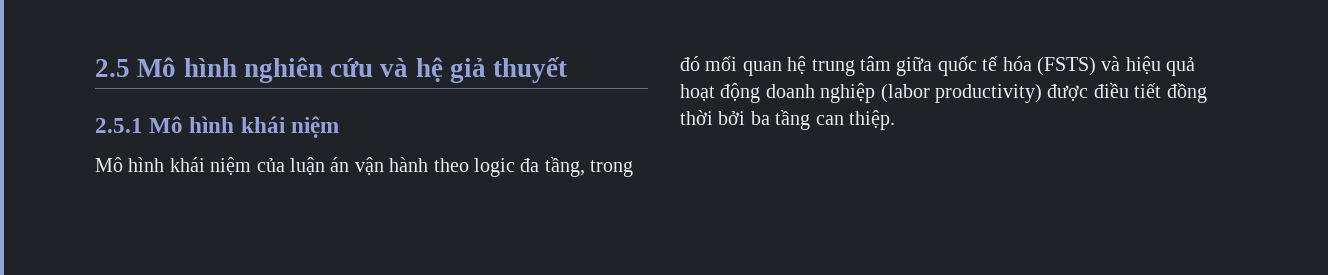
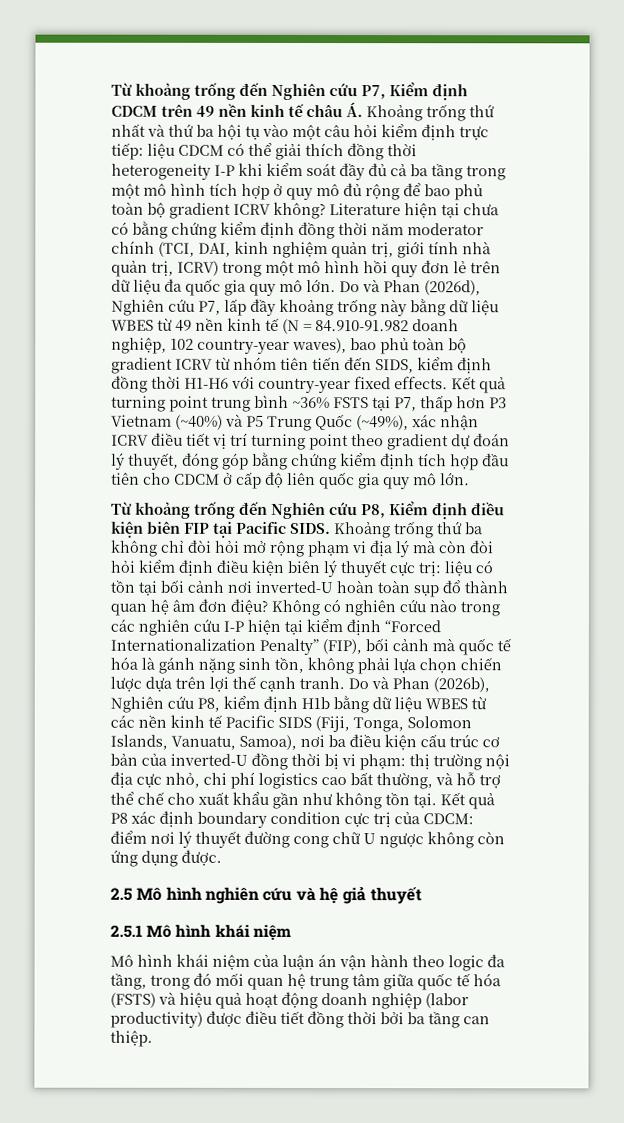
(95, 68) none -> [111,82,468,101] [111,102,495,122] [111,123,489,141] [111,141,417,161] [111,161,506,181] [111,182,483,201] [111,201,499,220] [111,220,484,240] [111,240,491,259] [111,259,501,278] [111,278,481,296] [111,298,499,317] [111,317,459,334] [111,337,467,355] [111,356,492,374] [111,375,506,394] [111,394,507,413] [111,413,479,431] [111,432,510,451] [111,451,509,471] [111,471,470,490] [111,501,505,520] [111,520,483,539] [111,539,494,558] [110,558,494,578] [110,579,508,598] [110,598,500,617] [110,617,441,636] [110,638,511,656] [110,656,502,675] [110,675,490,693] [110,694,487,714] [110,714,472,733] [110,734,500,751] [110,752,510,771] [110,771,501,790] [110,790,495,810] [110,810,474,828] [110,829,505,849] [110,849,222,867] Từ khoảng trống đến Nghiên cứu P7, Kiểm định CDCM trên 49 nền kinh tế châu Á. Khoảng trống thứ nhất và thứ ba hội tụ vào một câu hỏi kiểm định trực tiếp: liệu CDCM có thể giải thích đồng thời heterogeneity I-P khi kiểm soát đầy đủ cả ba tầng trong một mô hình tích hợp ở quy mô đủ rộng để bao phủ toàn bộ gradient ICRV không? Literature hiện tại chưa có bằng chứng kiểm định đồng thời năm moderator chính (TCI, DAI, kinh nghiệm quản trị, giới tính nhà quản trị, ICRV) trong một mô hình hồi quy đơn lẻ trên dữ liệu đa quốc gia quy mô lớn. Do và Phan (2026d), Nghiên cứu P7, lấp đầy khoảng trống này bằng dữ liệu WBES từ 49 nền kinh tế (N = 84.910-91.982 doanh nghiệp, 102 country-year waves), bao phủ toàn bộ gradient ICRV từ nhóm tiên tiến đến SIDS, kiểm định đồng thời H1-H6 với country-year fixed effects. Kết quả turning point trung bình ~36% FSTS tại P7, thấp hơn P3 Vietnam (~40%) và P5 Trung Quốc (~49%), xác nhận ICRV điều tiết vị trí turning point theo gradient dự đoán lý thuyết, đóng góp bằng chứng kiểm định tích hợp đầu tiên cho CDCM ở cấp độ liên quốc gia quy mô lớn. // Từ khoảng trống đến Nghiên cứu P8, Kiểm định điều kiện biên FIP tại Pacific SIDS. Khoảng trống thứ ba không chỉ đòi hỏi mở rộng phạm vi địa lý mà còn đòi hỏi kiểm định điều kiện biên lý thuyết cực trị: liệu có tồn tại bối cảnh nơi inverted-U hoàn toàn sụp đổ thành quan hệ âm đơn điệu? Không có nghiên cứu nào trong các nghiên cứu I-P hiện tại kiểm định “Forced Internationalization Penalty” (FIP), bối cảnh mà quốc tế hóa là gánh nặng sinh tồn, không phải lựa chọn chiến lược dựa trên lợi thế cạnh tranh. Do và Phan (2026b), Nghiên cứu P8, kiểm định H1b bằng dữ liệu WBES từ các nền kinh tế Pacific SIDS (Fiji, Tonga, Solomon Islands, Vanuatu, Samoa), nơi ba điều kiện cấu trúc cơ bản của inverted-U đồng thời bị vi phạm: thị trường nội địa cực nhỏ, chi phí logistics cao bất thường, và hỗ trợ thể chế cho xuất khẩu gần như không tồn tại. Kết quả P8 xác định boundary condition cực trị của CDCM: điểm nơi lý thuyết đường cong chữ U ngược không còn ứng dụng được. //

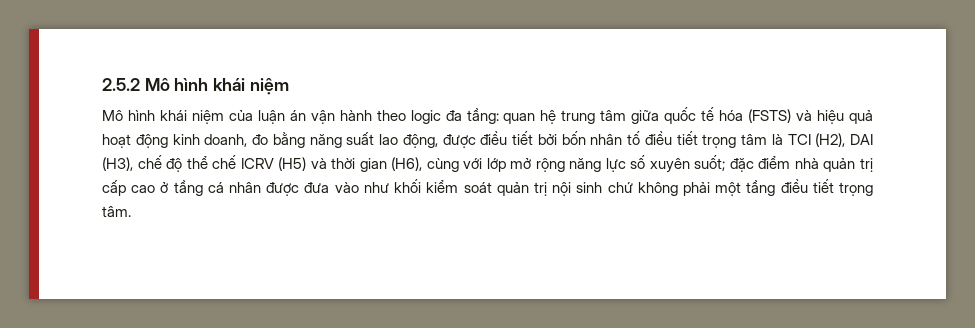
[111,82,468,101] [111,102,495,122] [111,123,489,141] [111,141,417,161] [111,161,506,181] [111,182,483,201] [111,201,499,220] [111,220,484,240] [111,240,491,259] [111,259,501,278] [111,278,481,296] [111,298,499,317] [111,317,459,334] [111,337,467,355] [111,356,492,374] [111,375,506,394] [111,394,507,413] [111,413,479,431] [111,432,510,451] [111,451,509,471] [111,471,470,490] [111,501,505,520] [111,520,483,539] [111,539,494,558] [110,558,494,578] [110,579,508,598] [110,598,500,617] [110,617,441,636] [110,638,511,656] [110,656,502,675] [110,675,490,693] [110,694,487,714] [110,714,472,733] [110,734,500,751] [110,752,510,771] [110,771,501,790] [110,790,495,810] [110,810,474,828] [110,829,505,849] [110,849,222,867] [110,886,422,905] [110,924,143,938] Từ khoảng trống đến Nghiên cứu P7, Kiểm định CDCM trên 49 nền kinh tế châu Á. Khoảng trống thứ nhất và thứ ba hội tụ vào một câu hỏi kiểm định trực tiếp: liệu CDCM có thể giải thích đồng thời heterogeneity I-P khi kiểm soát đầy đủ cả ba tầng trong một mô hình tích hợp ở quy mô đủ rộng để bao phủ toàn bộ gradient ICRV không? Literature hiện tại chưa có bằng chứng kiểm định đồng thời năm moderator chính (TCI, DAI, kinh nghiệm quản trị, giới tính nhà quản trị, ICRV) trong một mô hình hồi quy đơn lẻ trên dữ liệu đa quốc gia quy mô lớn. Do và Phan (2026d), Nghiên cứu P7, lấp đầy khoảng trống này bằng dữ liệu WBES từ 49 nền kinh tế (N = 84.910-91.982 doanh nghiệp, 102 country-year waves), bao phủ toàn bộ gradient ICRV từ nhóm tiên tiến đến SIDS, kiểm định đồng thời H1-H6 với country-year fixed effects. Kết quả turning point trung bình ~36% FSTS tại P7, thấp hơn P3 Vietnam (~40%) và P5 Trung Quốc (~49%), xác nhận ICRV điều tiết vị trí turning point theo gradient dự đoán lý thuyết, đóng góp bằng chứng kiểm định tích hợp đầu tiên cho CDCM ở cấp độ liên quốc gia quy mô lớn. // Từ khoảng trống đến Nghiên cứu P8, Kiểm định điều kiện biên FIP tại Pacific SIDS. Khoảng trống thứ ba không chỉ đòi hỏi mở rộng phạm vi địa lý mà còn đòi hỏi kiểm định điều kiện biên lý thuyết cực trị: liệu có tồn tại bối cảnh nơi inverted-U hoàn toàn sụp đổ thành quan hệ âm đơn điệu? Không có nghiên cứu nào trong các nghiên cứu I-P hiện tại kiểm định “Forced Internationalization Penalty” (FIP), bối cảnh mà quốc tế hóa là gánh nặng sinh tồn, không phải lựa chọn chiến lược dựa trên lợi thế cạnh tranh. Do và Phan (2026b), Nghiên cứu P8, kiểm định H1b bằng dữ liệu WBES từ các nền kinh tế Pacific SIDS (Fiji, Tonga, Solomon Islands, Vanuatu, Samoa), nơi ba điều kiện cấu trúc cơ bản của inverted-U đồng thời bị vi phạm: thị trường nội địa cực nhỏ, chi phí logistics cao bất thường, và hỗ trợ thể chế cho xuất khẩu gần như không tồn tại. Kết quả P8 xác định boundary condition cực trị của CDCM: điểm nơi lý thuyết đường cong chữ U ngược không còn ứng dụng được. // 2.5 Mô hình nghiên cứu và hệ giả thuyết // 2.5.1 -> [102,78,140,91] 2.5.2
[110,972,244,990] tầng, trong đó mối -> [466,108,499,124] tầng:
[321,993,469,1010] [110,1010,490,1029] [110,1030,153,1047] doanh nghiệp (labor productivity) được điều tiết đồng thời bởi ba tầng can thiệp. -> [172,131,873,148] [102,155,873,173] [102,179,874,196] [102,206,131,217] kinh doanh, đo bằng năng suất lao động, được điều tiết bởi bốn nhân tố điều tiết trọng tâm là TCI (H2), DAI (H3), chế độ thể chế ICRV (H5) và thời gian (H6), cùng với lớp mở rộng năng lực số xuyên suốt; đặc điểm nhà quản trị cấp cao ở tầng cá nhân được đưa vào như khối kiểm soát quản trị nội sinh chứ không phải một tầng điều tiết trọng tâm.

